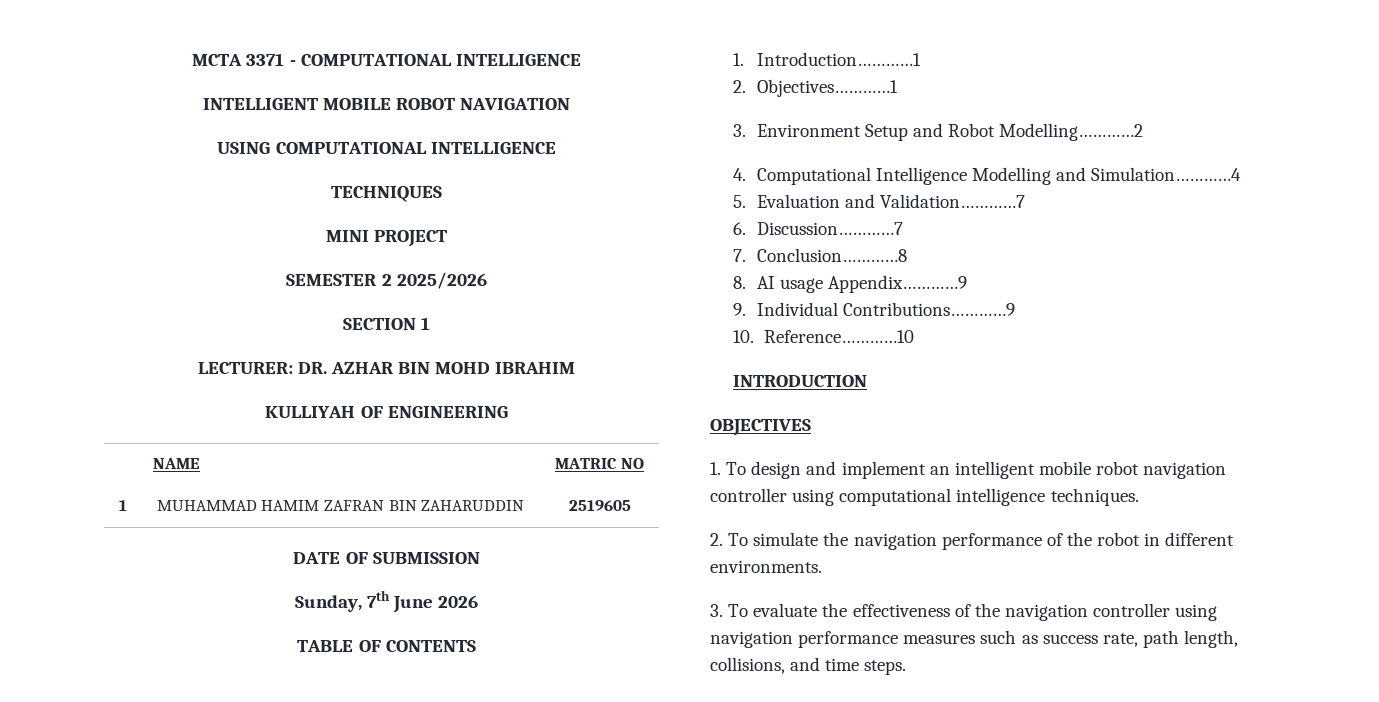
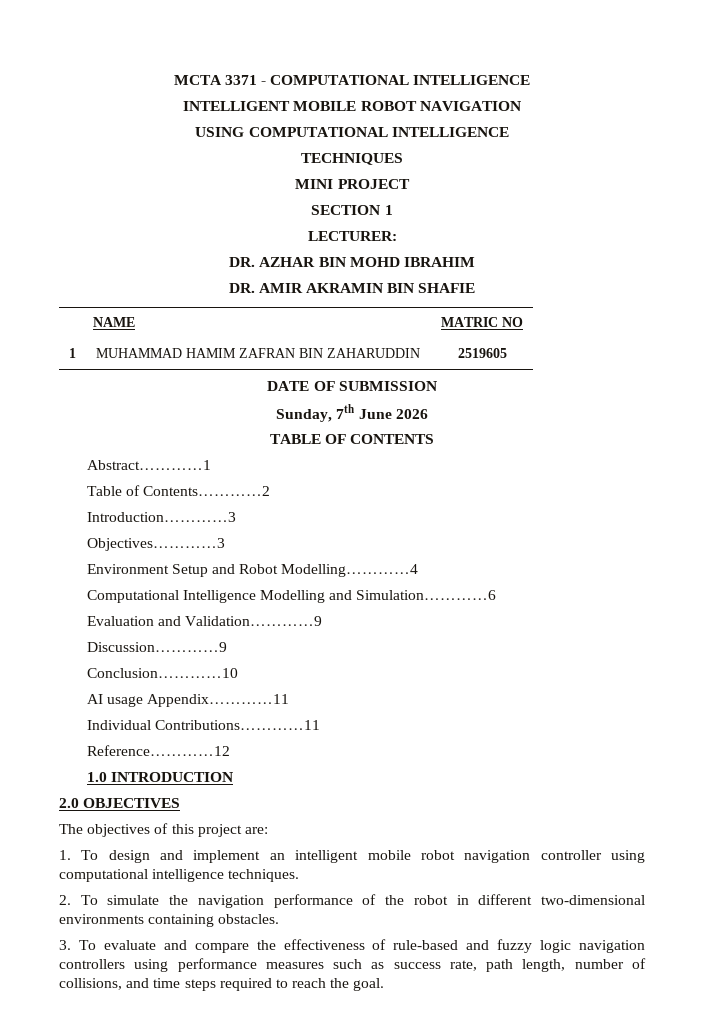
[286,272,487,289] // SEMESTER 2 2025/2026 -> (410, 184) none
(293, 368) none -> (397, 236) //
[265,406,508,418] KULLIYAH OF ENGINEERING -> [228,283,476,293] DR. AMIR AKRAMIN BIN SHAFIE
[733,52,921,66] [733,79,898,97] [733,124,747,137] 1. Introduction…………1 // 2. Objectives…………1 // 3. -> [86,460,211,470] [86,485,270,496] [86,512,236,522] [86,538,225,551] Abstract…………1 // Table of Contents…………2 // Introduction…………3 // Objectives…………3 //
[999,123,1144,141] [733,168,747,181] Modelling…………2 // 4. -> [281,564,419,577] Modelling…………4 //
[1091,167,1242,181] [733,194,1026,208] [733,222,903,235] [733,248,907,262] [733,275,968,293] [733,302,1016,316] [733,330,914,343] Simulation…………4 // 5. Evaluation and Validation…………7 // 6. Discussion…………7 // 7. Conclusion…………8 // 8. AI usage Appendix…………9 // 9. Individual Contributions…………9 // 10. Reference…………10 // -> [356,590,497,600] [86,616,322,626] [86,642,227,652] [86,668,238,678] [86,694,289,707] [86,720,320,730] [86,745,230,756] [86,772,107,782] Simulation…………6 // Evaluation and Validation…………9 // Discussion…………9 // Conclusion…………10 // AI usage Appendix…………11 // Individual Contributions…………11 // Reference…………12 // 1.0
(868, 381) none -> [59,798,79,808] 2.0
(811, 427) none -> [59,823,268,837] // The objectives of this project are:
[710,560,822,573] environments. -> [541,895,646,905] [59,914,280,927] two-dimensional environments containing obstacles.
(818, 610) none -> [163,940,249,953] and compare
[974,603,1218,621] [710,631,793,648] the navigation controller using navigation -> [393,939,646,953] [59,959,169,972] rule-based and fuzzy logic navigation controllers using
(1239, 639) none -> [574,958,646,969] number of
[864,660,907,675] steps. -> [184,978,385,991] steps required to reach the goal.

